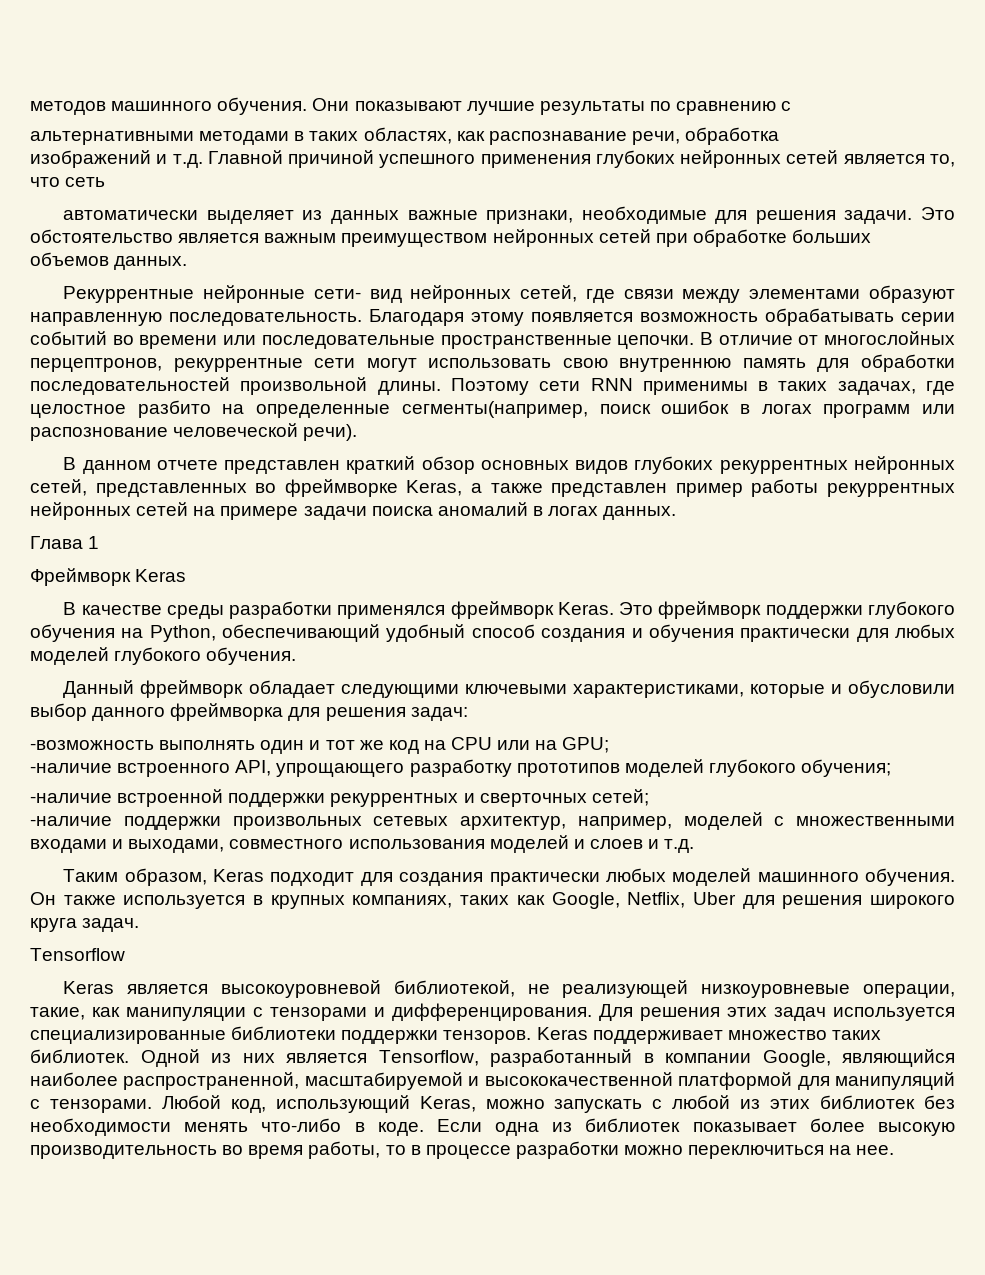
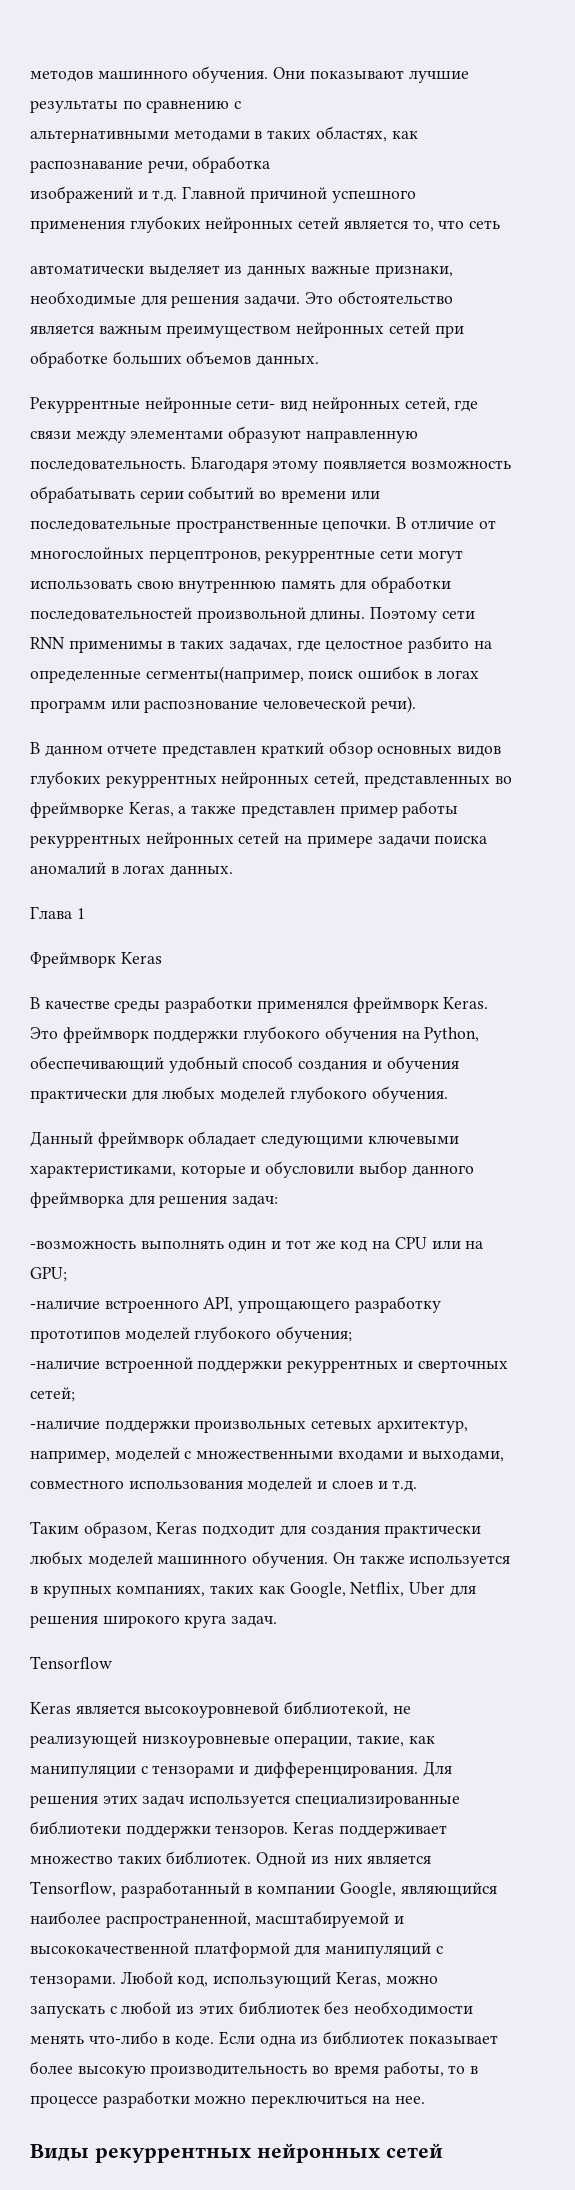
(895, 1150) none -> [30,2143,443,2163] // Виды рекуррентных нейронных сетей

